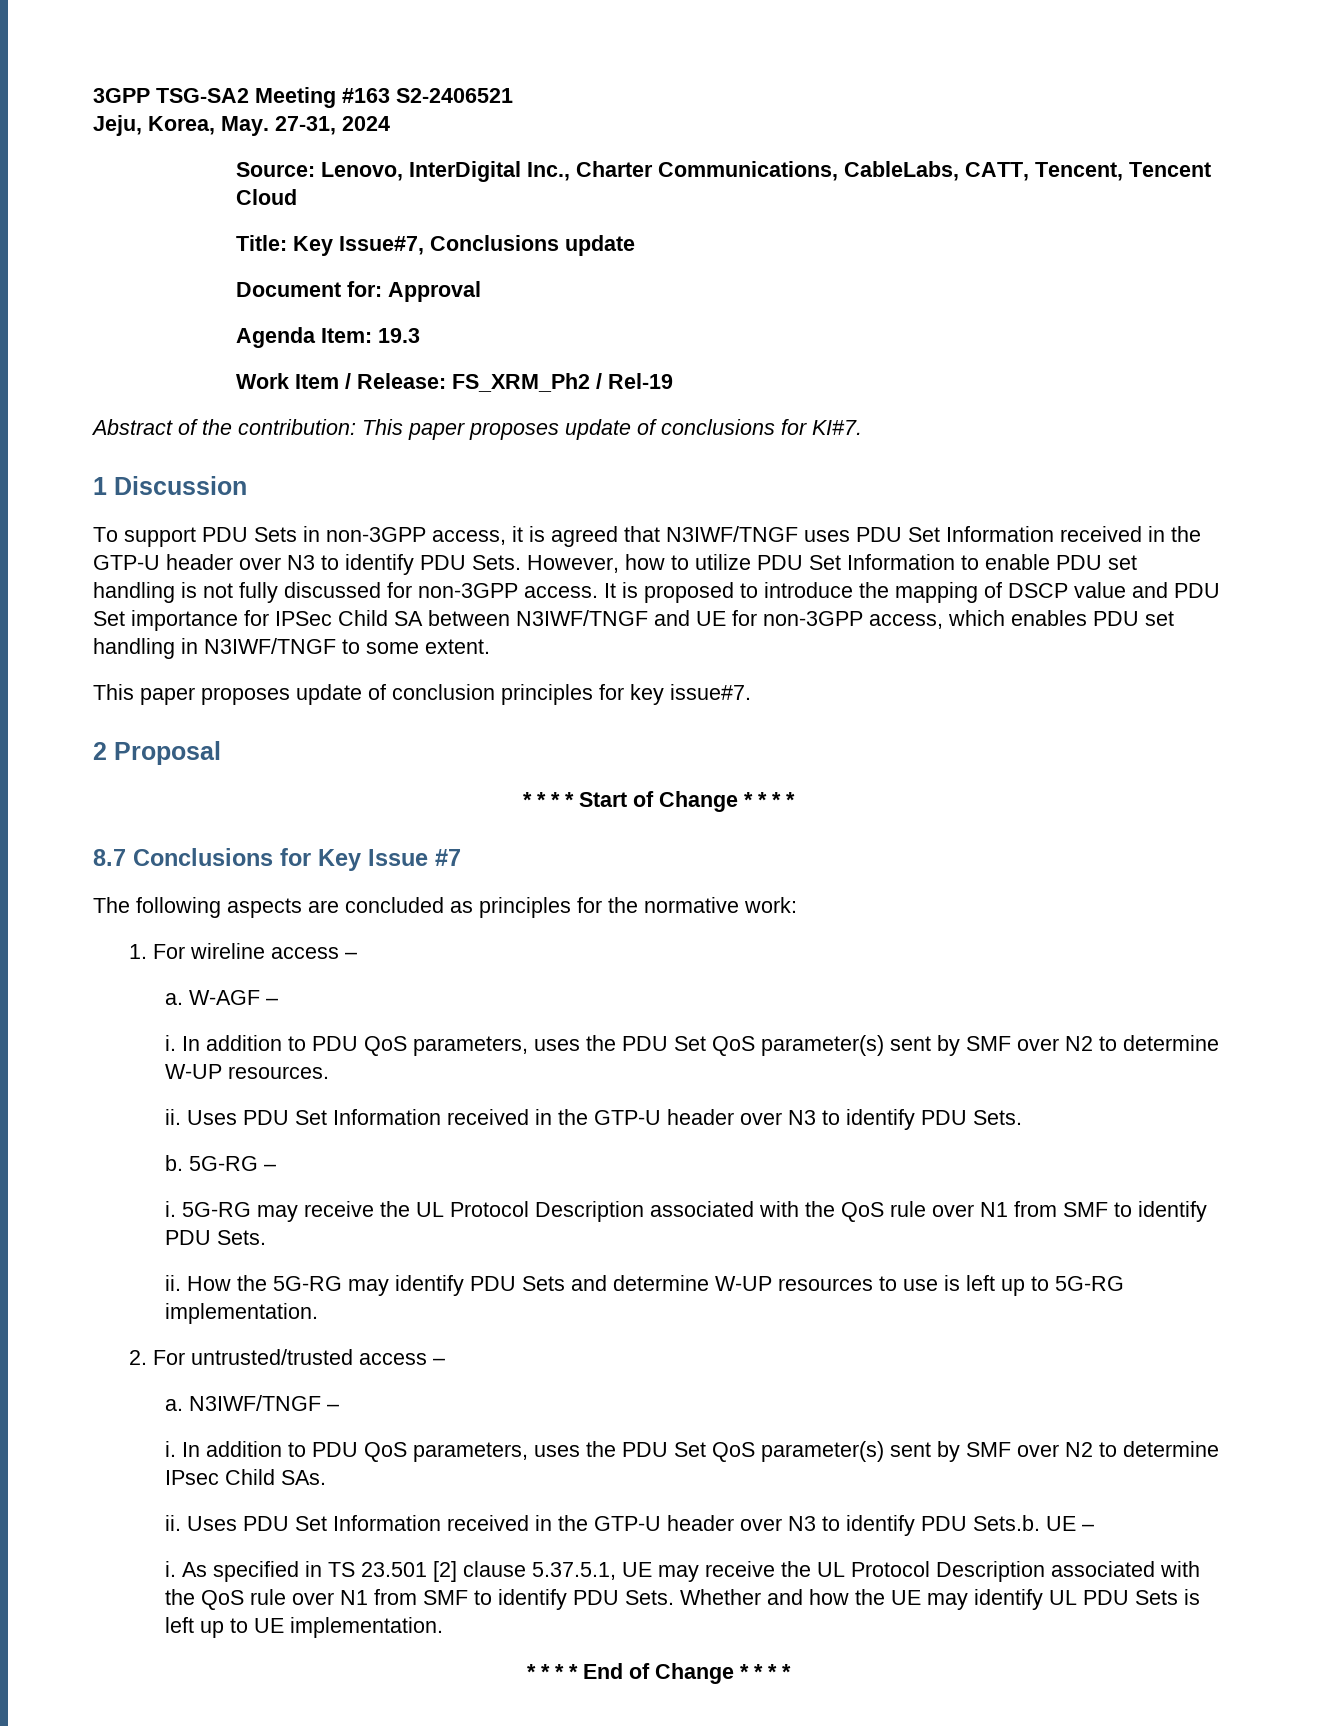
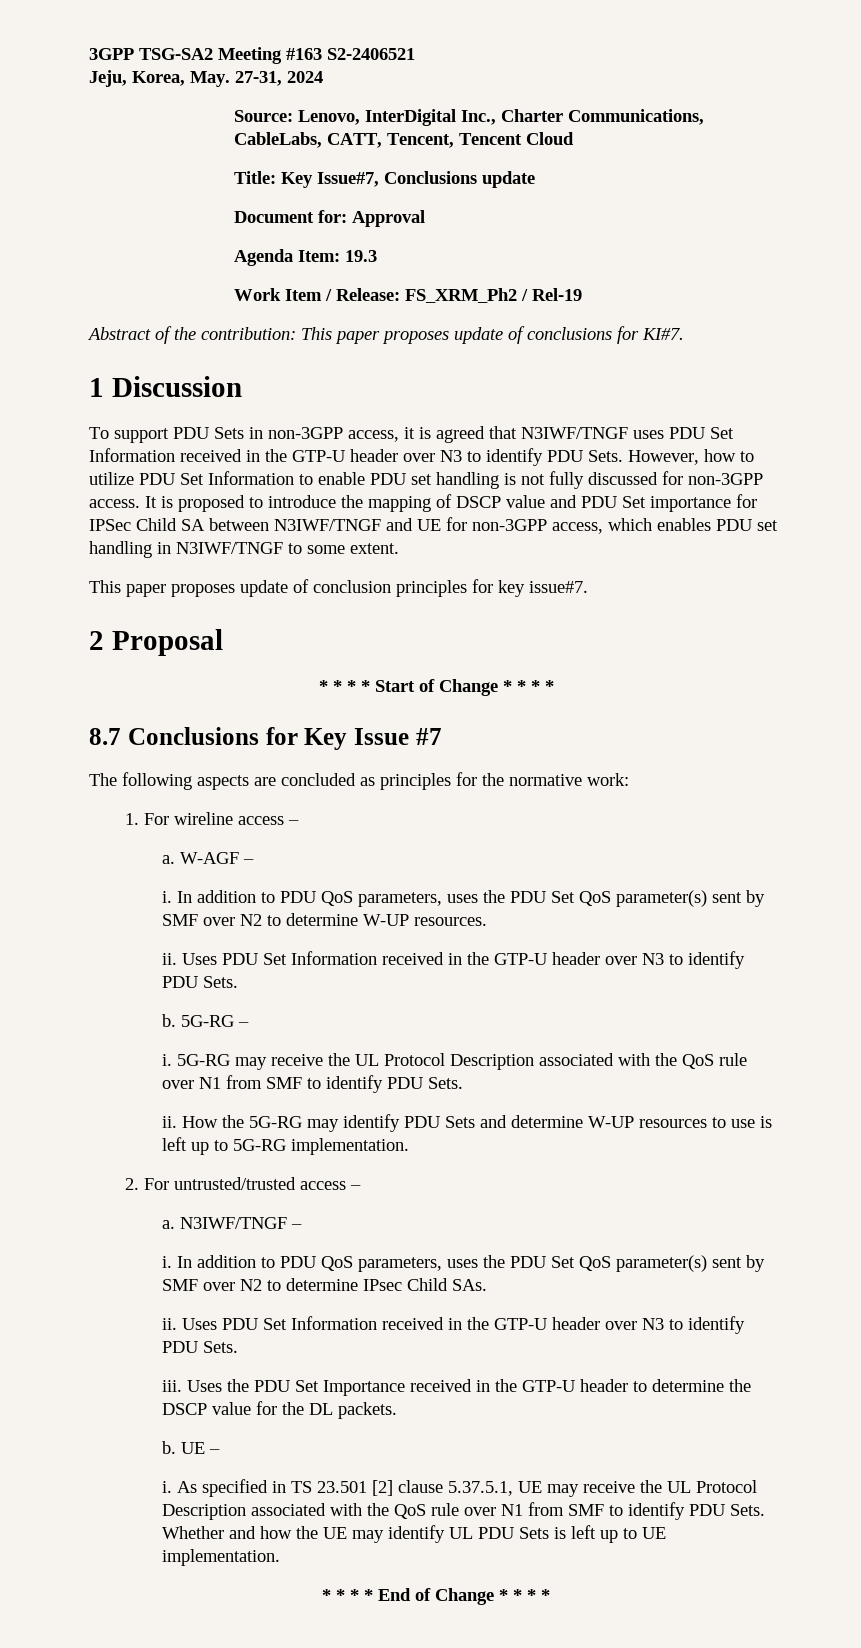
[972,1515,1040,1531] Sets.b. -> [202,1341,238,1353] [161,1379,751,1396] [161,1401,397,1419] [161,1441,176,1454] Sets. // iii. Uses the PDU Set Importance received in the GTP-U header to determine the DSCP value for the DL packets. // b.

